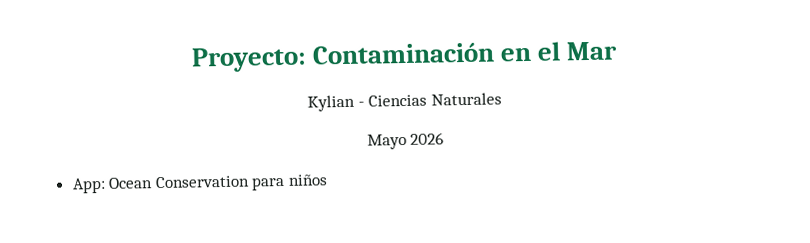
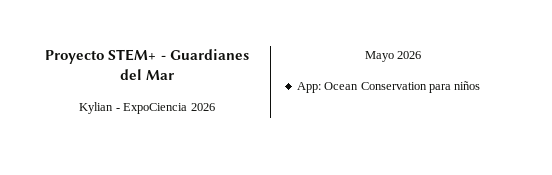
[190,41,562,73] Proyecto: Contaminación en el -> [45,49,249,64] [119,69,142,80] Proyecto STEM+ - Guardianes del
[368,92,502,107] Ciencias Naturales -> [123,103,215,114] ExpoCiencia 2026

